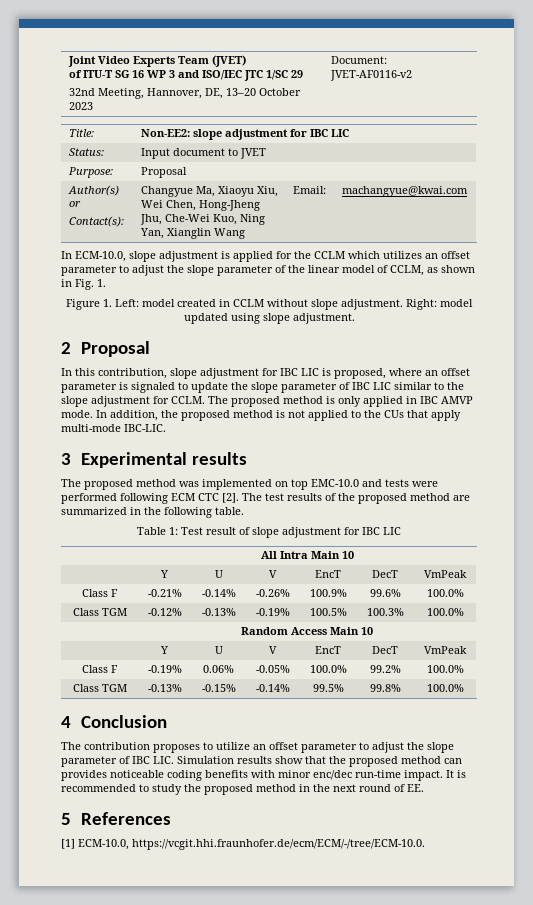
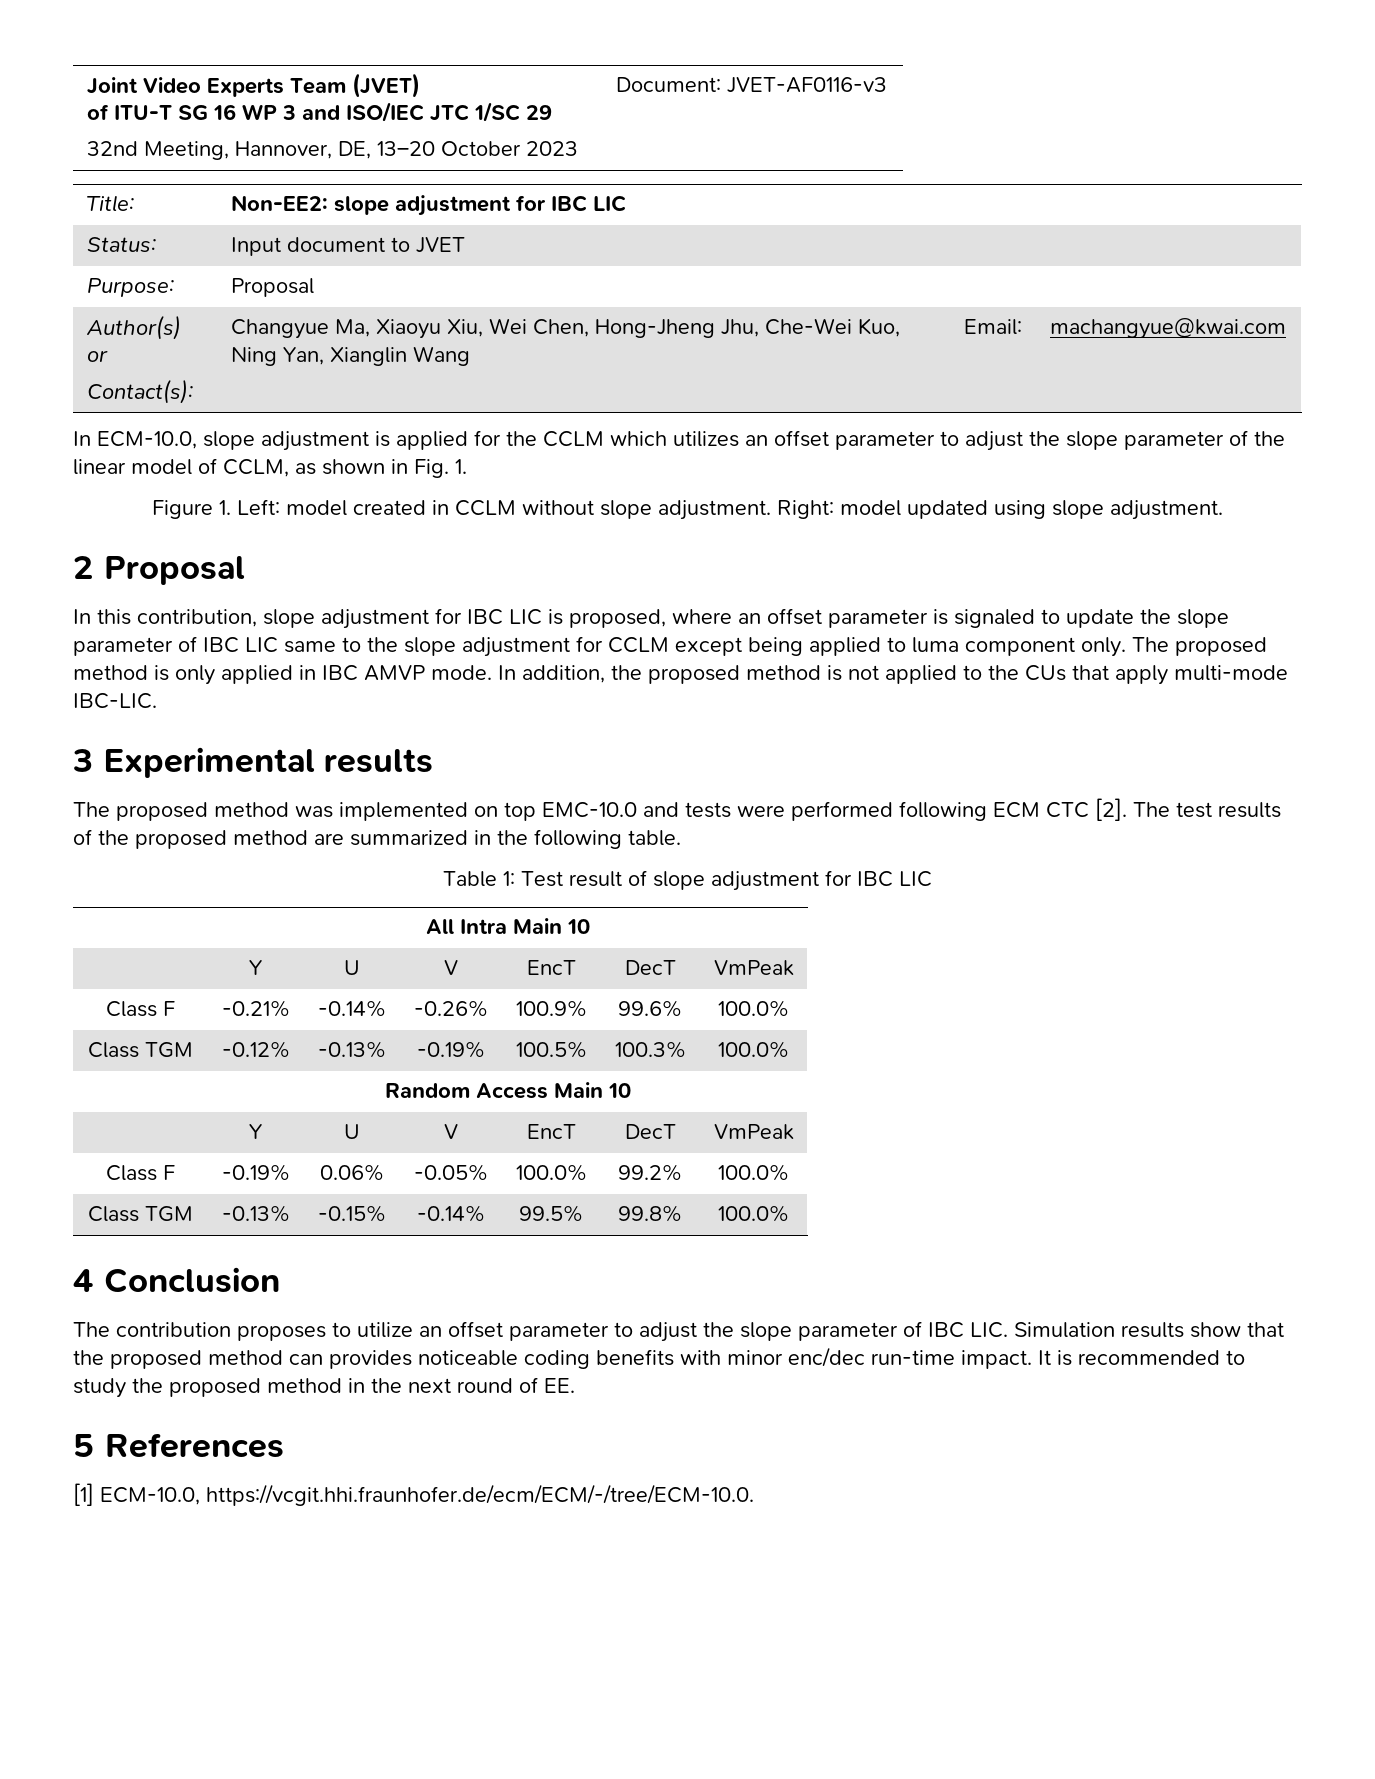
[329,70,412,81] JVET-AF0116-v2 -> [726,77,887,93] JVET-AF0116-v3
[394,382,432,390] similar -> [284,641,336,653] same
[171,396,205,404] CCLM. -> [608,637,1126,657] CCLM except being applied to luma component only.

